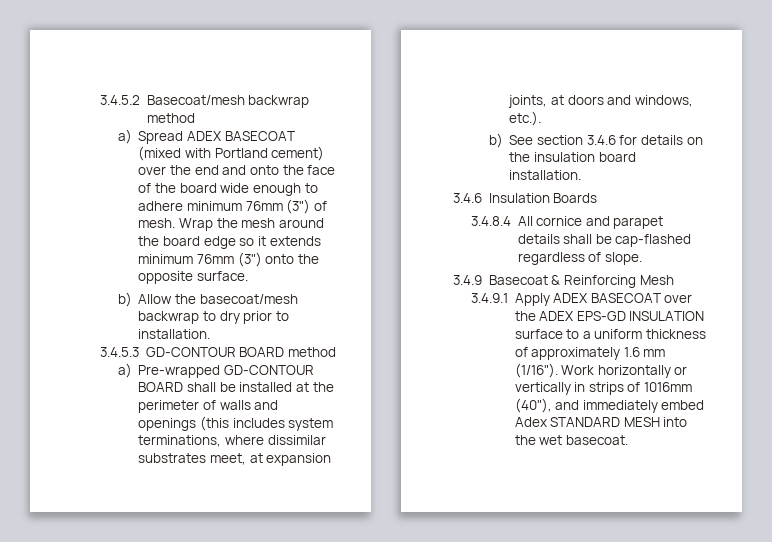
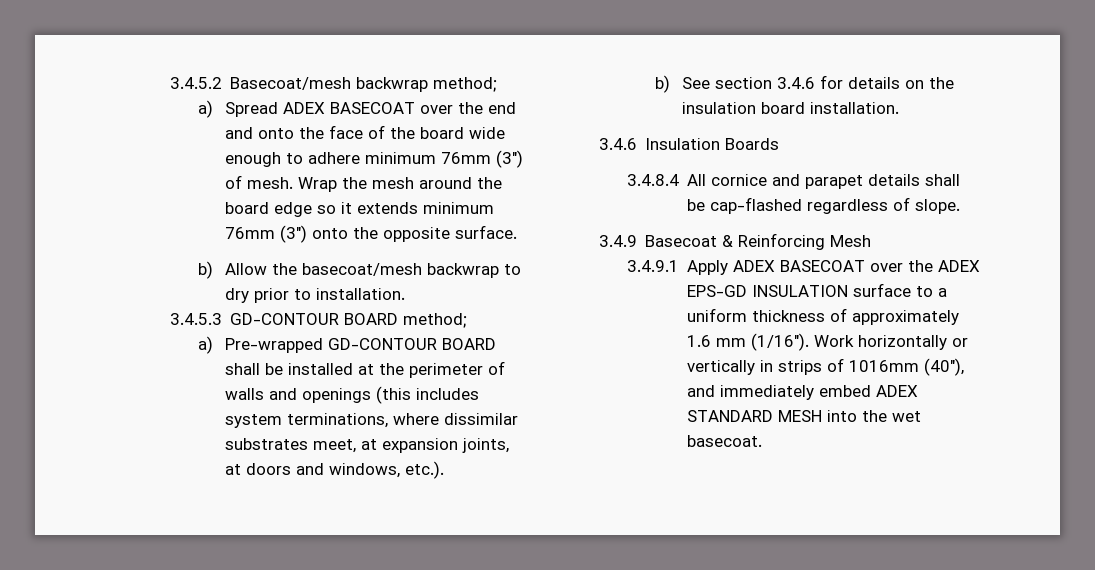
[146,113,195,123] method -> [433,77,498,92] method;
[138,146,325,161] (mixed with Portland cement) -> (416, 108) none
[287,347,336,357] method -> [403,313,468,328] method;
[514,417,547,427] Adex -> [876,385,919,397] ADEX

